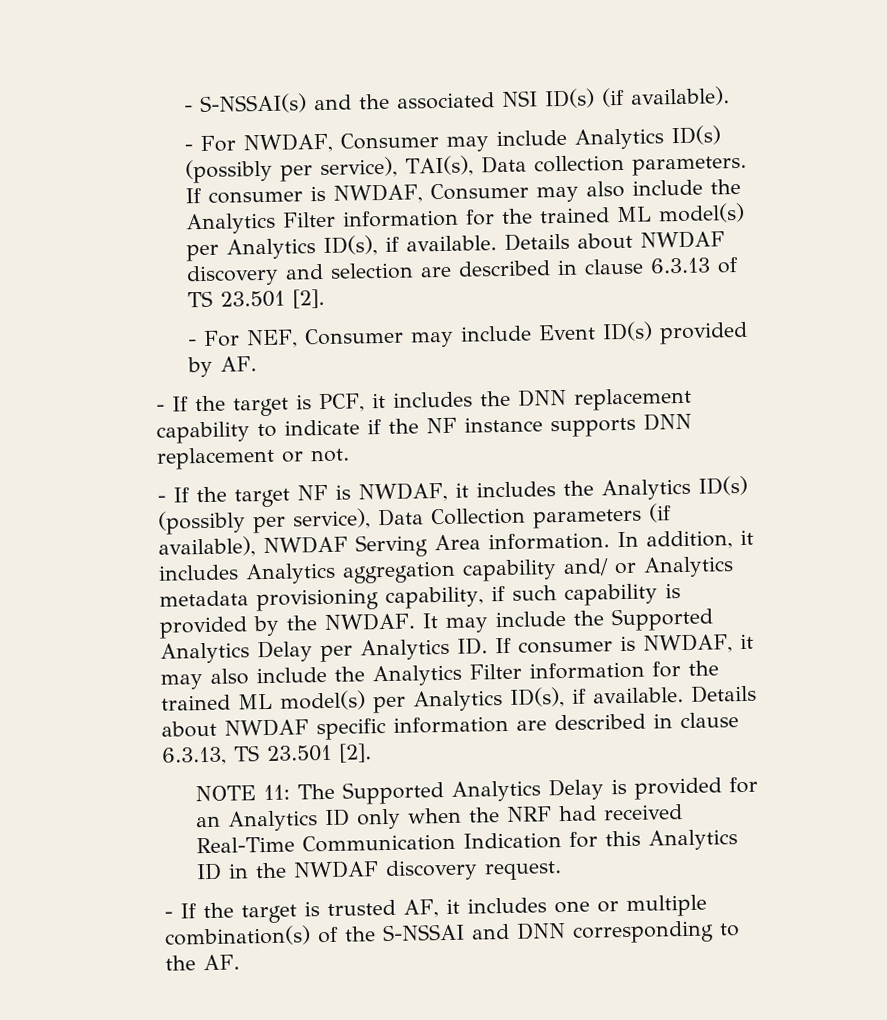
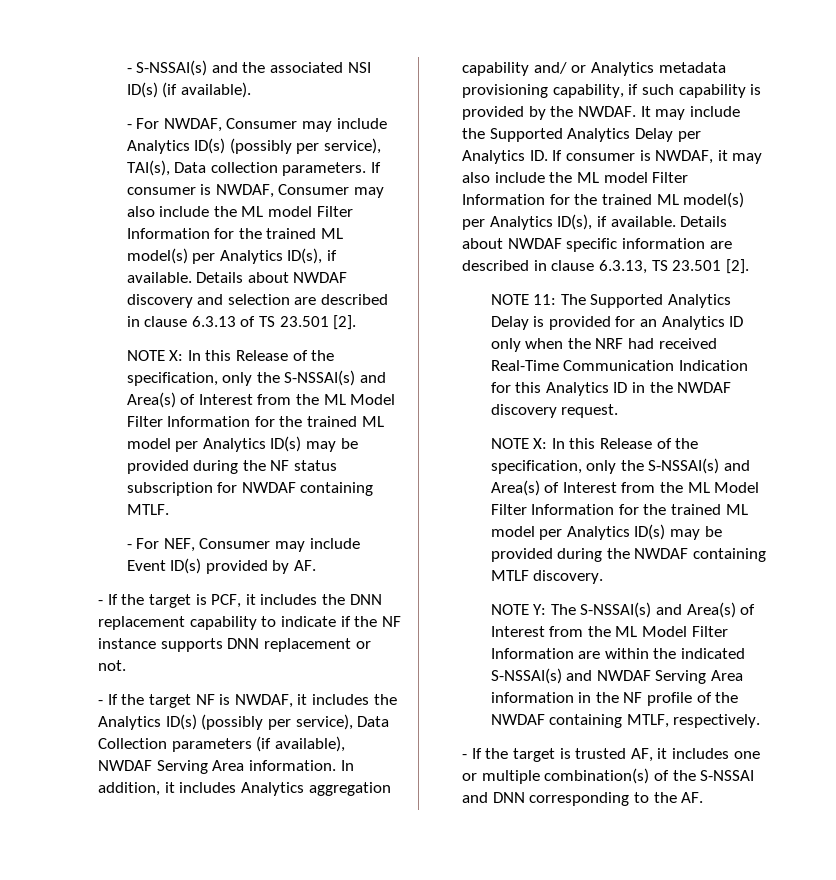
[185,209,459,235] Analytics Filter information -> [241,206,353,217] [126,228,210,239] ML model Filter Information
(325, 298) none -> [126,350,335,361] [126,370,386,386] [126,392,396,408] [126,416,384,427] [126,436,358,452] [126,460,337,474] [126,482,374,496] [126,504,169,515] // NOTE X: In this Release of the specification, only the S-NSSAI(s) and Area(s) of Interest from the ML Model Filter Information for the trained ML model per Analytics ID(s) may be provided during the NF status subscription for NWDAF containing MTLF.
[371,661,645,687] Analytics Filter information -> [577,172,689,183] [462,194,546,205] ML model Filter Information
(562, 871) none -> [490,438,699,449] [490,458,750,474] [490,480,760,496] [490,504,748,515] [490,524,722,540] [490,548,766,562] [490,570,604,584] [490,602,756,618] [490,626,728,637] [490,648,745,659] [490,668,743,684] [490,692,739,706] [490,714,761,728] // NOTE X: In this Release of the specification, only the S-NSSAI(s) and Area(s) of Interest from the ML Model Filter Information for the trained ML model per Analytics ID(s) may be provided during the NWDAF containing MTLF discovery. // NOTE Y: The S-NSSAI(s) and Area(s) of Interest from the ML Model Filter Information are within the indicated S-NSSAI(s) and NWDAF Serving Area information in the NF profile of the NWDAF containing MTLF, respectively.

